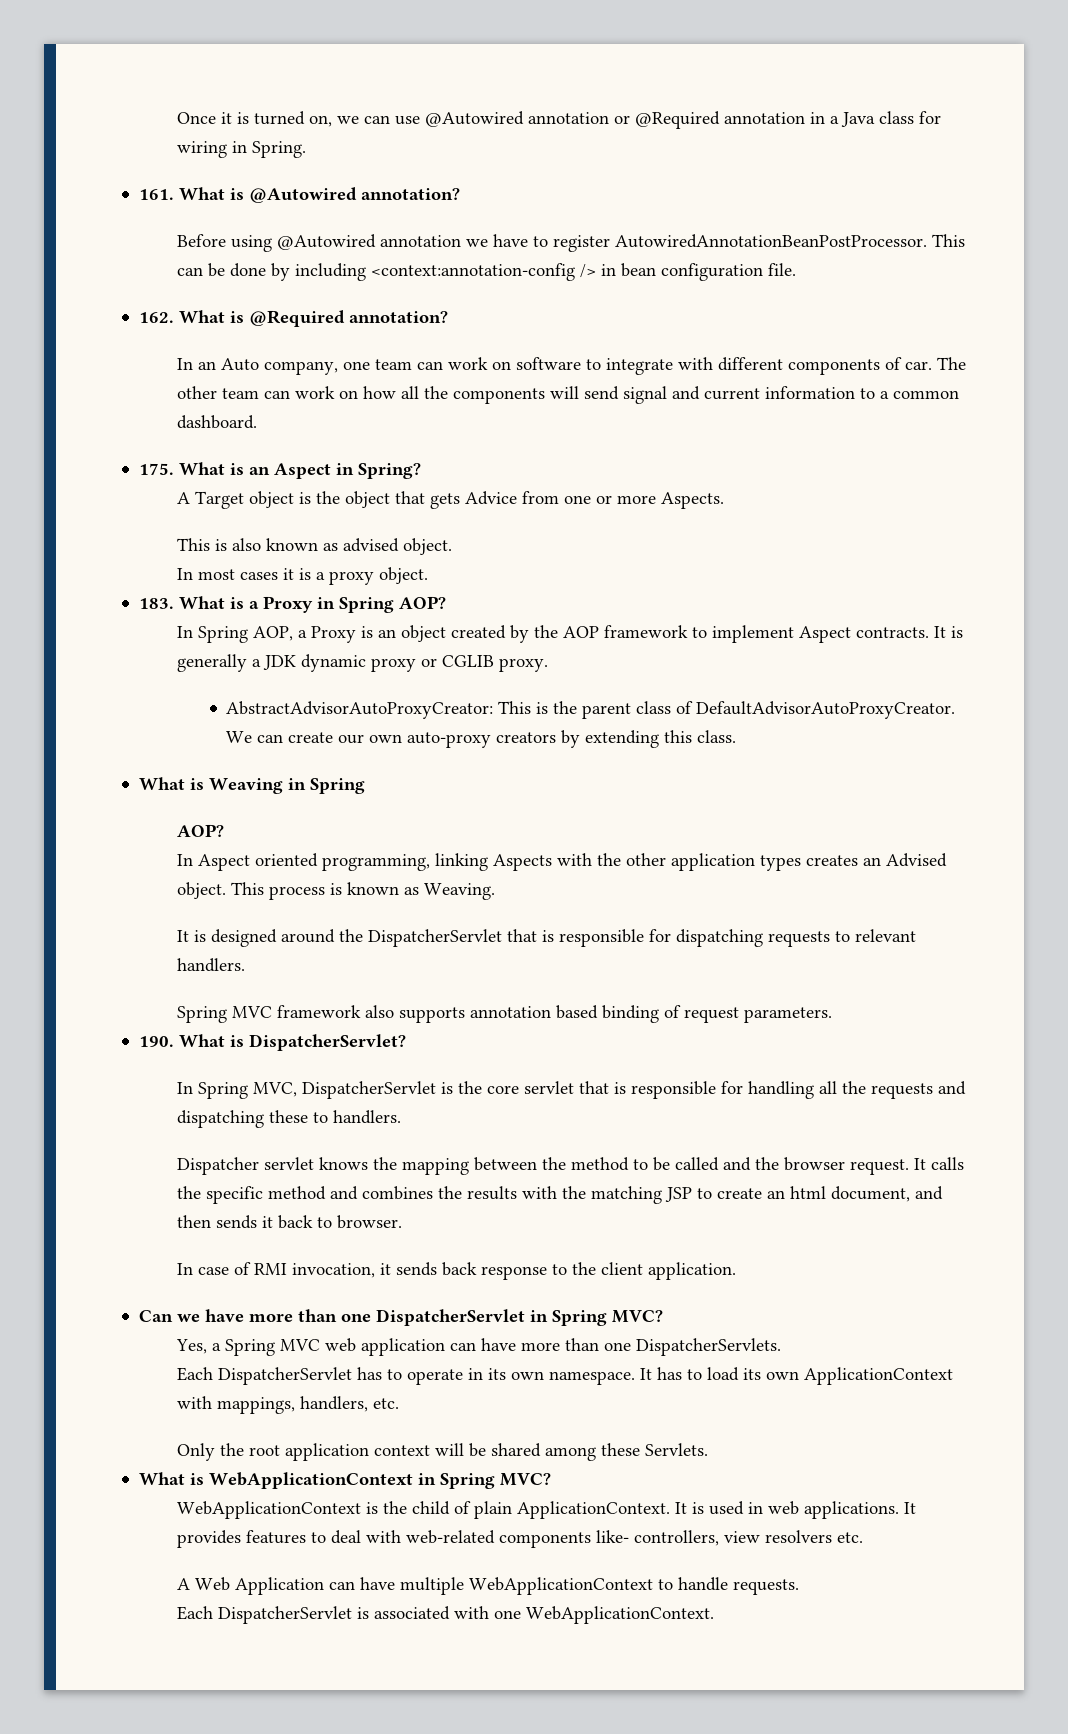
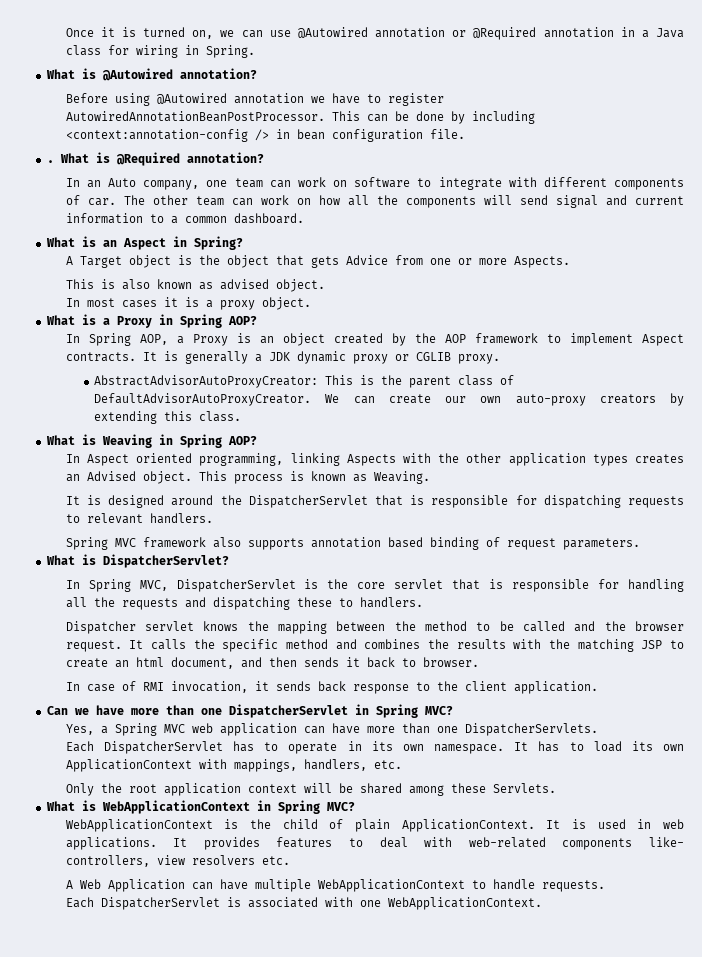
[138,189,174,200] 161. -> (255, 51) none
[138,312,174,323] 162. -> [46,160,54,163] .
[138,463,174,475] 175. -> (304, 218) none
[138,598,174,609] 183. -> (311, 303) none
(365, 786) // -> (222, 441) none
[138,1036,174,1047] 190. -> (640, 544) none

